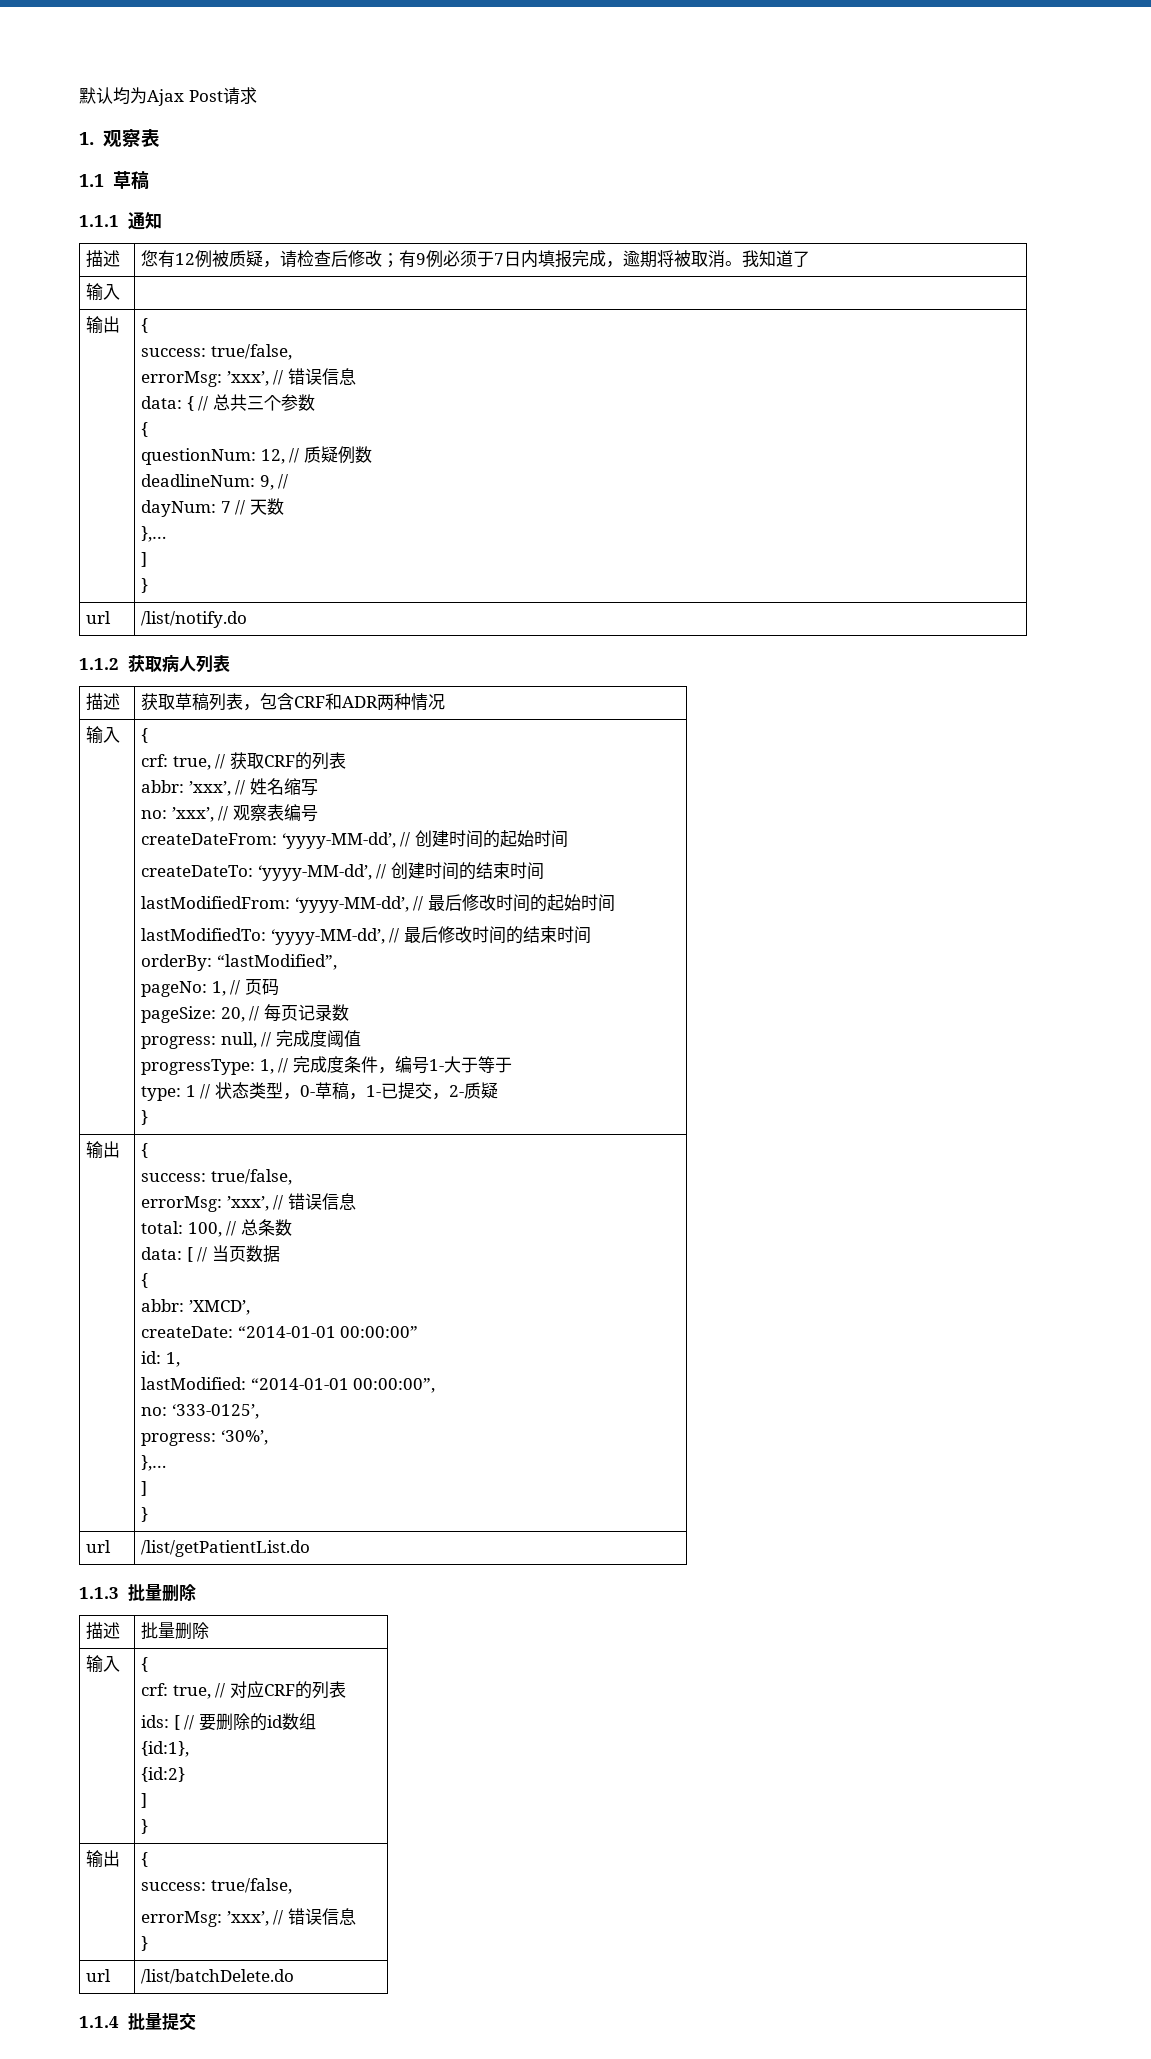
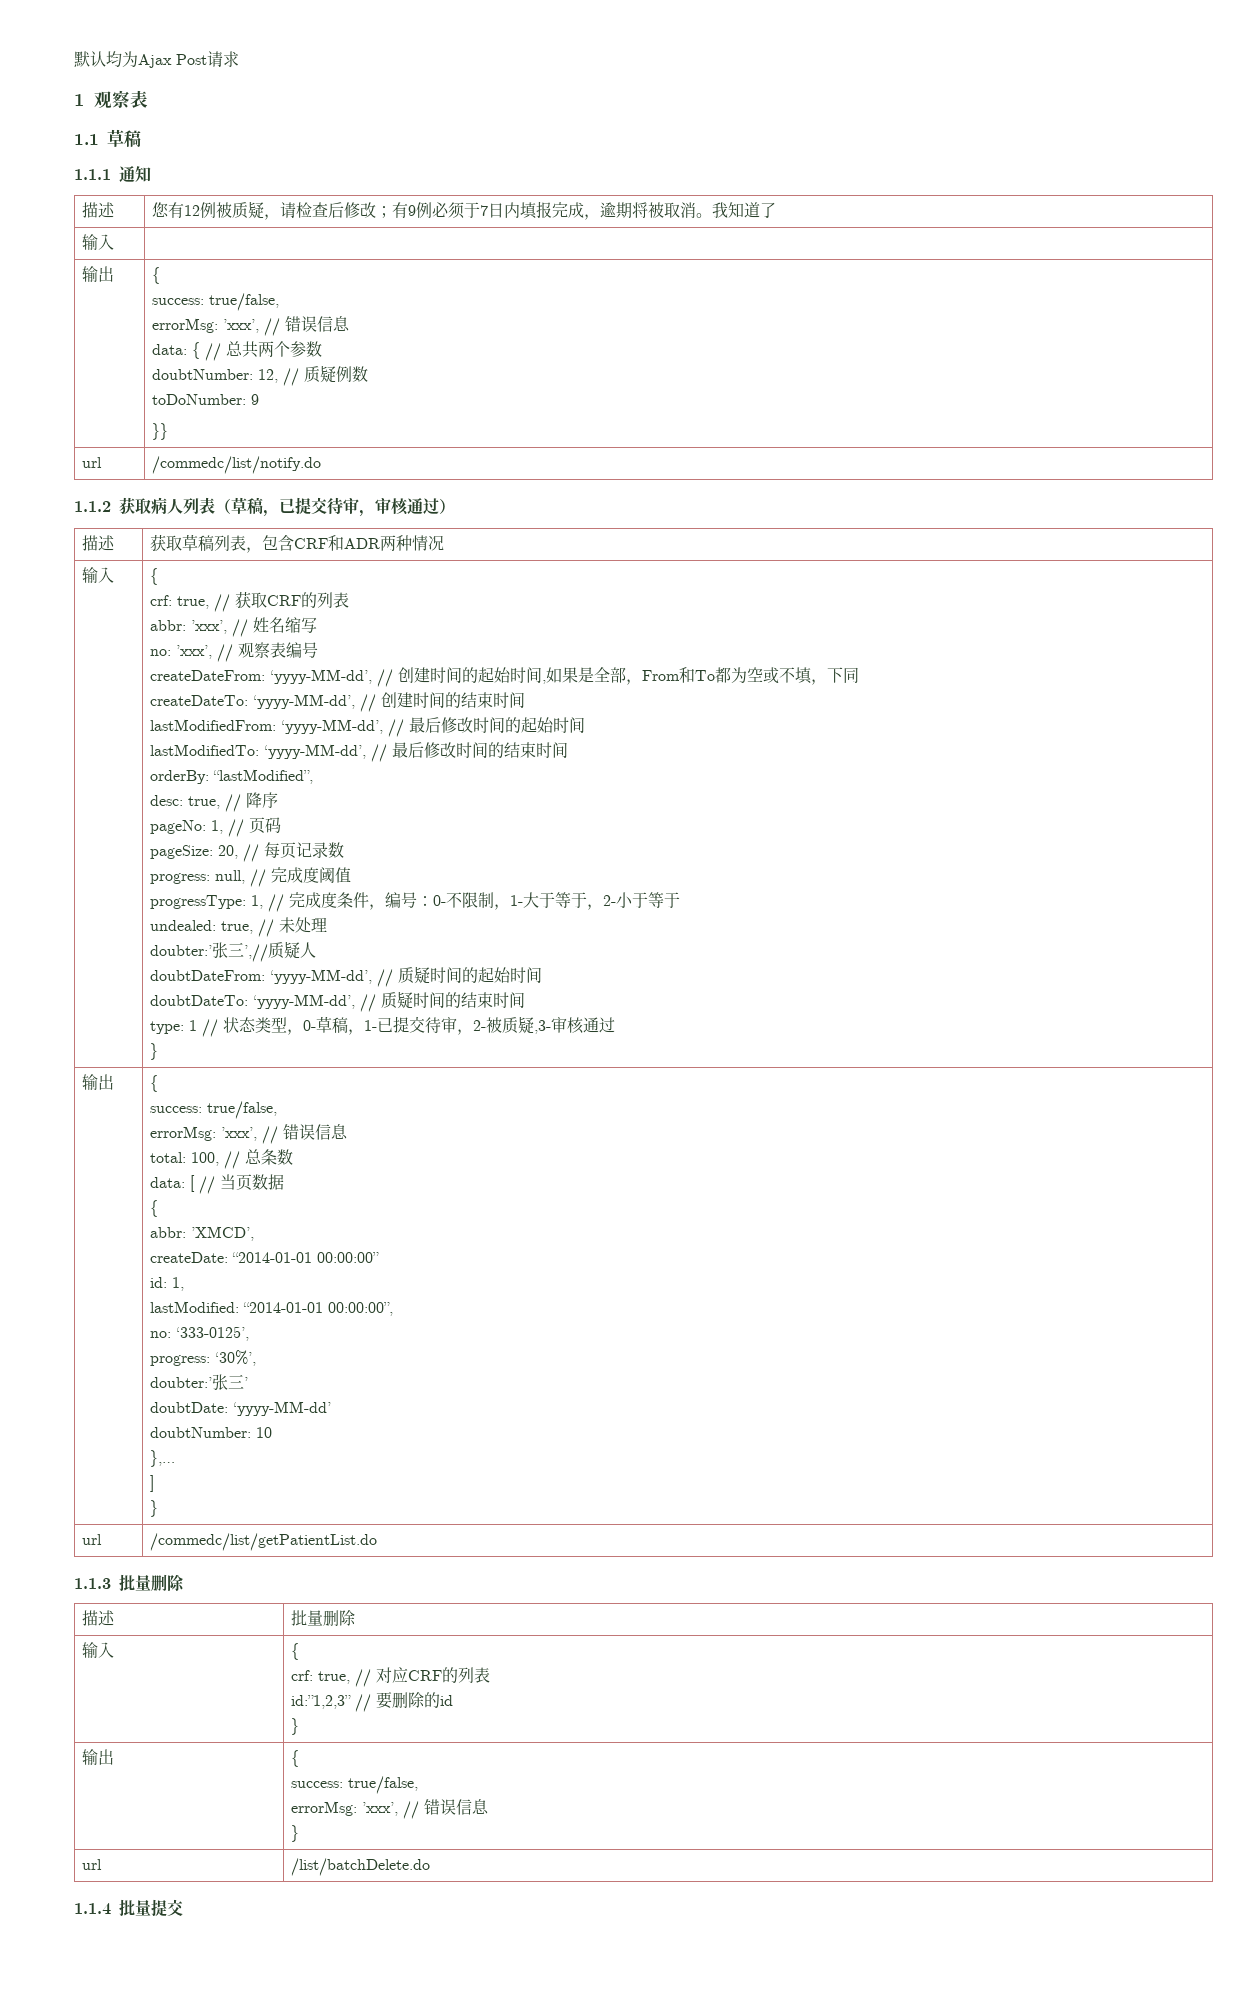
[79,132,94,145] 1. -> [74,94,84,106] 1
[246,396,264,410] 三 -> [258,341,275,357] 两
[141,422,149,437] [141,448,257,465] { // questionNum: -> [152,369,254,380] doubtNumber:
[141,474,289,490] [141,498,284,517] [141,526,168,542] [141,552,148,567] [141,578,149,593] [86,611,112,624] [141,611,248,628] deadlineNum: 9, // // dayNum: 7 // 天数 // },… // ] // } // url | /list/notify.do -> [152,394,260,405] [152,423,169,440] [82,457,103,468] [152,456,322,474] toDoNumber: 9 // }} // url | /commedc/list/notify.do
(230, 663) none -> [215,497,455,517] （草稿，已提交待审，审核通过）
(568, 839) none -> [542,667,860,685] ,如果是全部，From和To都为空或不填，下同
(337, 962) none -> [150,792,279,812] // desc: true, // 降序
(429, 1065) none -> [417,892,511,910] ：0-不限制，
(512, 1065) none -> [587,892,681,910] [150,917,328,937] [150,941,317,962] [150,966,543,987] [150,991,526,1012] ，2-小于等于 // undealed: true, // 未处理 // doubter:’张三’,//质疑人 // doubtDateFrom: ‘yyyy-MM-dd’, // 质疑时间的起始时间 // doubtDateTo: ‘yyyy-MM-dd’, // 质疑时间的结束时间
[431,1082,498,1100] ，2-质疑 -> [425,1016,616,1035] 待审，2-被质疑,3-审核通过
[141,1455,168,1471] [141,1481,148,1496] [141,1507,149,1522] [86,1540,112,1553] [141,1540,311,1557] // },… // ] // } // url | /list/getPatientList.do -> [150,1374,249,1390] [150,1401,332,1416] [150,1427,273,1438] [150,1450,176,1467] [150,1475,155,1492] [150,1500,159,1517] [82,1534,103,1545] [150,1533,378,1551] // doubter:’张三’ // doubtDate: ‘yyyy-MM-dd’ // doubtNumber: 10 // },… // ] // } // url | /commedc/list/getPatientList.do
[141,1715,180,1730] ids: [ -> [291,1695,352,1709] id:”1,2,3”
[281,1713,316,1730] [141,1741,190,1757] [141,1767,186,1782] [141,1793,148,1808] 数组 // {id:1}, // {id:2} // ] -> (454, 1700) none

